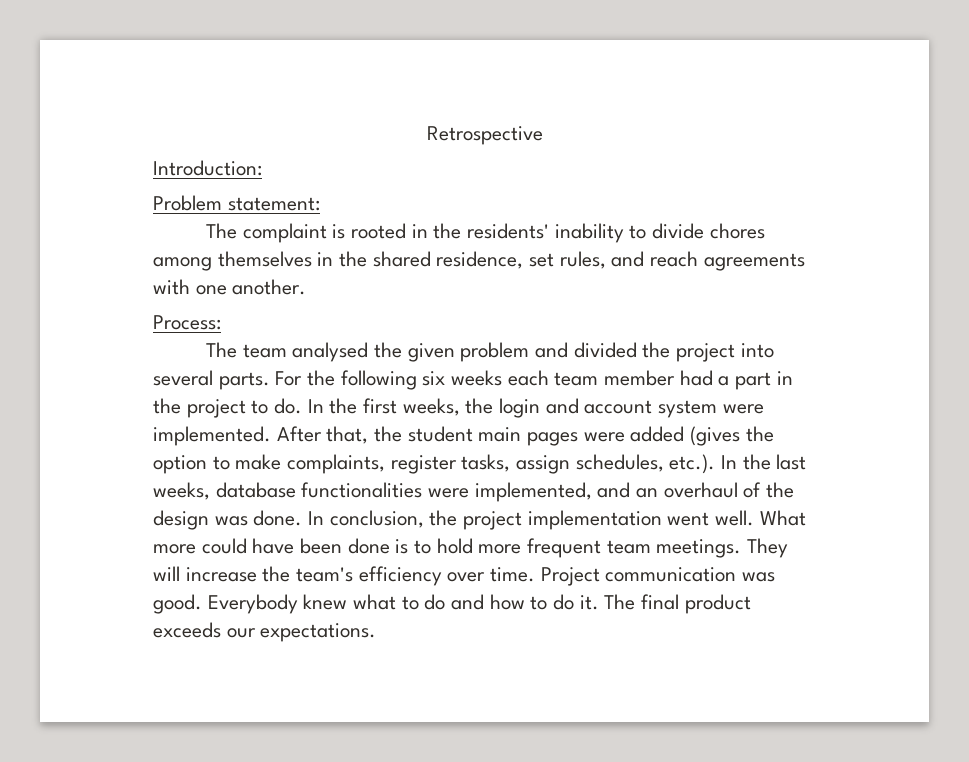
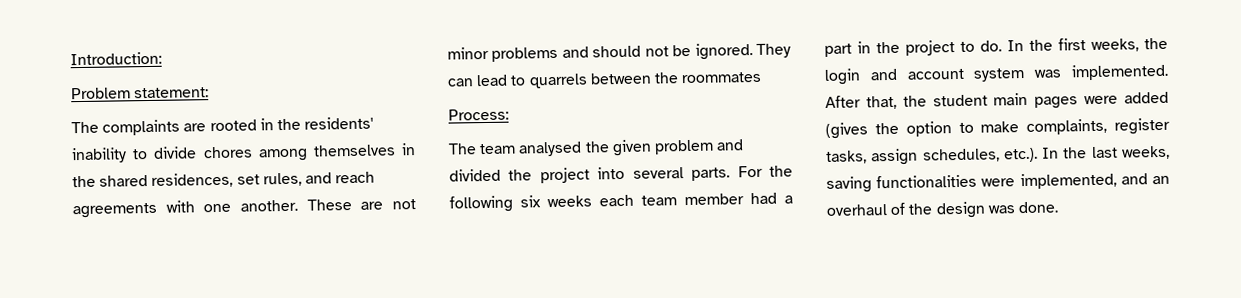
[426,126,543,145] Retrospective // -> (70, 58) none
[242,223,346,243] complaint is -> [102,119,207,136] complaints are
[436,251,524,269] residence, -> [151,172,234,188] residences,
(307, 287) none -> [306,198,416,211] [447,43,791,62] [447,71,763,89] These are not minor problems and should not be ignored. They can lead to quarrels between the roommates
[722,404,764,414] were -> [1034,69,1062,78] was
[215,482,296,498] database -> [826,176,872,193] saving
[308,510,806,530] [153,538,789,558] [153,566,776,586] [153,594,751,614] [153,622,377,642] In conclusion, the project implementation went well. What more could have been done is to hold more frequent team meetings. They will increase the team's efficiency over time. Project communication was good. Everybody knew what to do and how to do it. The final product exceeds our expectations. -> (1058, 207) none

